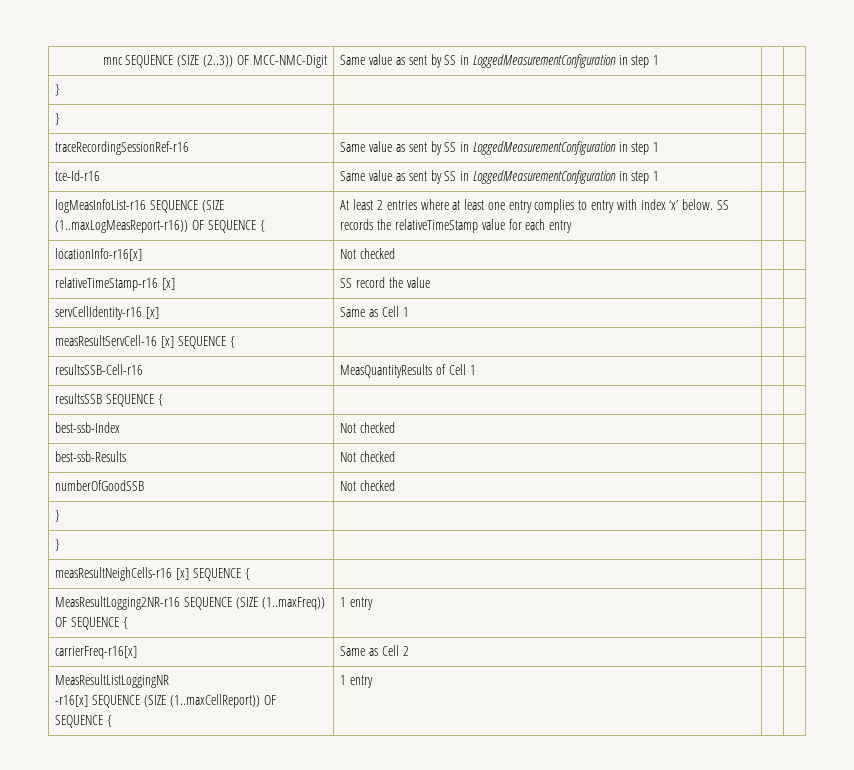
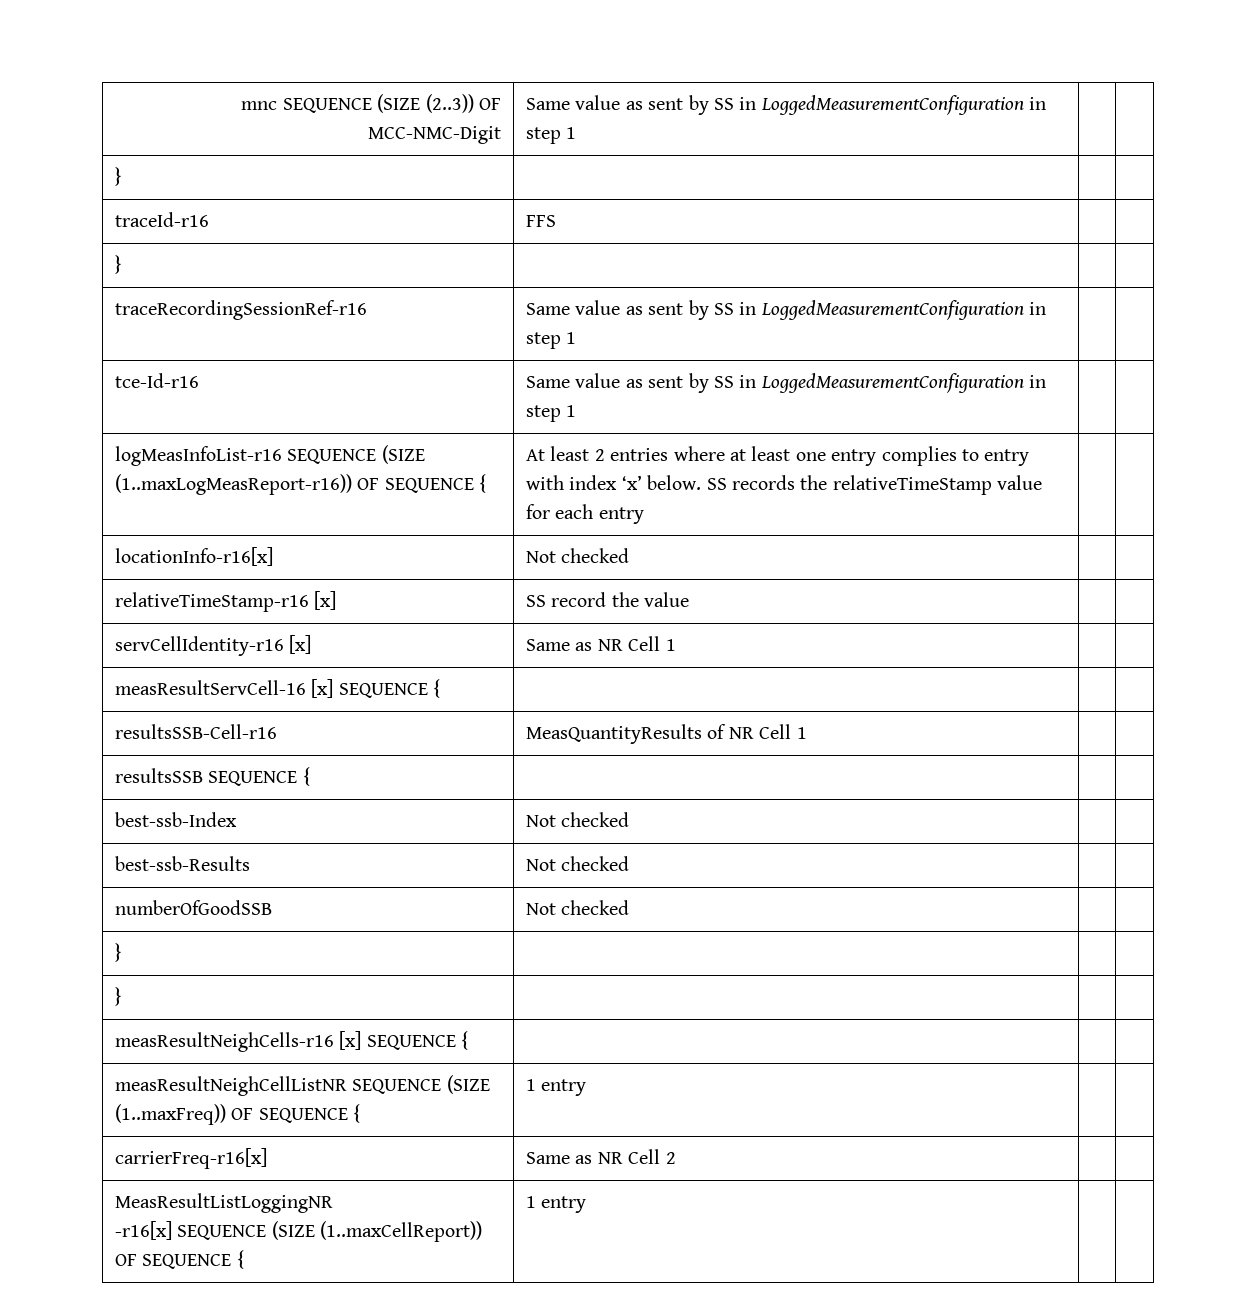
(61, 90) none -> [114,212,209,227] [525,215,556,227] // traceId-r16 | FFS | |
(379, 313) none -> [597,639,623,651] NR
(447, 369) none -> [728,727,754,739] NR
[55,596,181,610] MeasResultLogging2NR-r16 -> [114,1076,347,1096] measResultNeighCellListNR
(379, 652) none -> [597,1152,623,1164] NR

